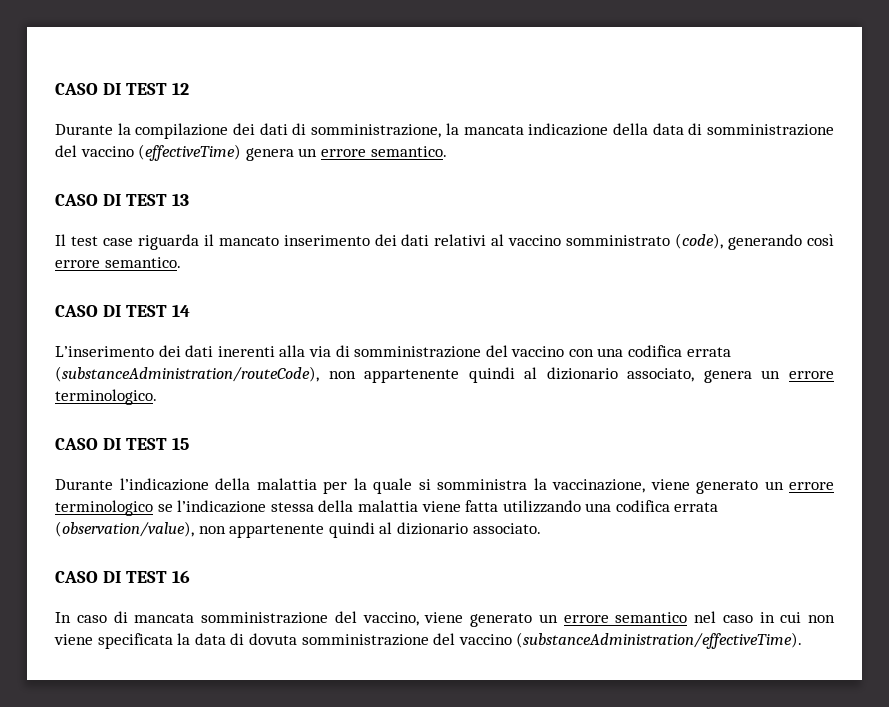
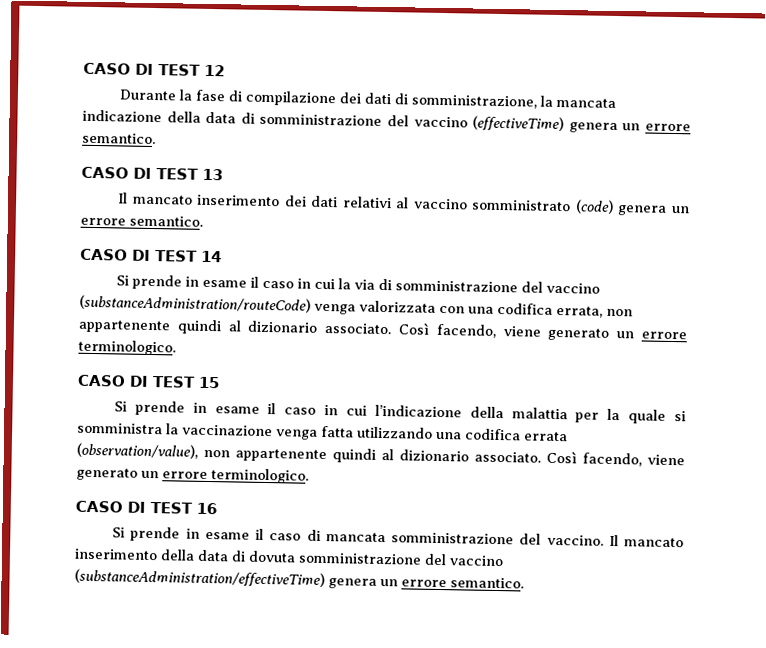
(131, 129) none -> [195,89,244,102] fase di
[70,234,214,250] test case riguarda il -> (129, 198) none
[675,233,834,250] (code), generando così -> [574,199,690,216] (code) genera un
[55,345,306,357] L’inserimento dei dati inerenti alla -> [116,274,352,290] Si prende in esame il caso in cui la
(565, 351) none -> [79,294,436,315] (substanceAdministration/routeCode) venga valorizzata
[686,347,731,357] [55,366,752,383] errata (substanceAdministration/routeCode), non appartenente quindi al dizionario associato, genera -> [556,305,633,318] [78,319,610,341] errata, non appartenente quindi al dizionario associato. Così facendo, viene generato
[55,479,113,490] Durante -> [114,400,368,416] Si prende in esame il caso in cui
[552,479,834,494] [55,500,461,516] vaccinazione, viene generato un errore terminologico se l’indicazione stessa della malattia viene -> [182,424,318,440] vaccinazione venga
(541, 528) none -> [546,450,685,467] [76,467,309,484] Così facendo, viene generato un errore terminologico.
[55,612,71,623] In -> [112,526,265,542] Si prende in esame il
[362,611,835,627] [54,633,191,649] vaccino, viene generato un errore semantico nel caso in cui non viene specificata la -> [546,534,684,548] [74,548,195,561] vaccino. Il mancato inserimento della
[516,632,803,649] (substanceAdministration/effectiveTime). -> [74,568,524,589] (substanceAdministration/effectiveTime) genera un errore semantico.

